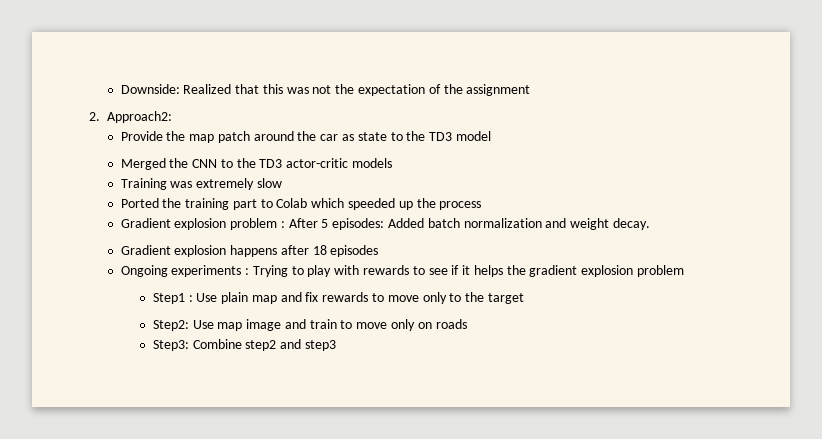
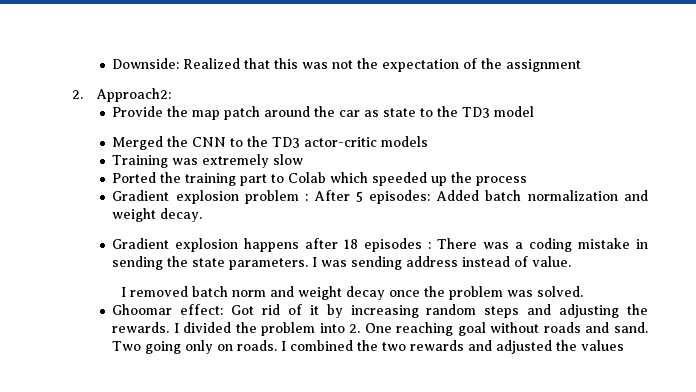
[120,265,685,277] [152,292,524,304] [152,319,467,331] [152,339,336,351] // Ongoing experiments : Trying to play with rewards to see if it helps the gradient explosion problem // Step1 : Use plain map and fix rewards to move only to the target // Step2: Use map image and train to move only on roads // Step3: Combine step2 and step3 -> [428,238,648,252] [112,256,572,270] [121,286,584,300] [112,304,649,318] [112,322,648,336] [112,340,625,354] : There was a coding mistake in sending the state parameters. I was sending address instead of value. // I removed batch norm and weight decay once the problem was solved. // Ghoomar effect: Got rid of it by increasing random steps and adjusting the rewards. I divided the problem into 2. One reaching goal without roads and sand. Two going only on roads. I combined the two rewards and adjusted the values

